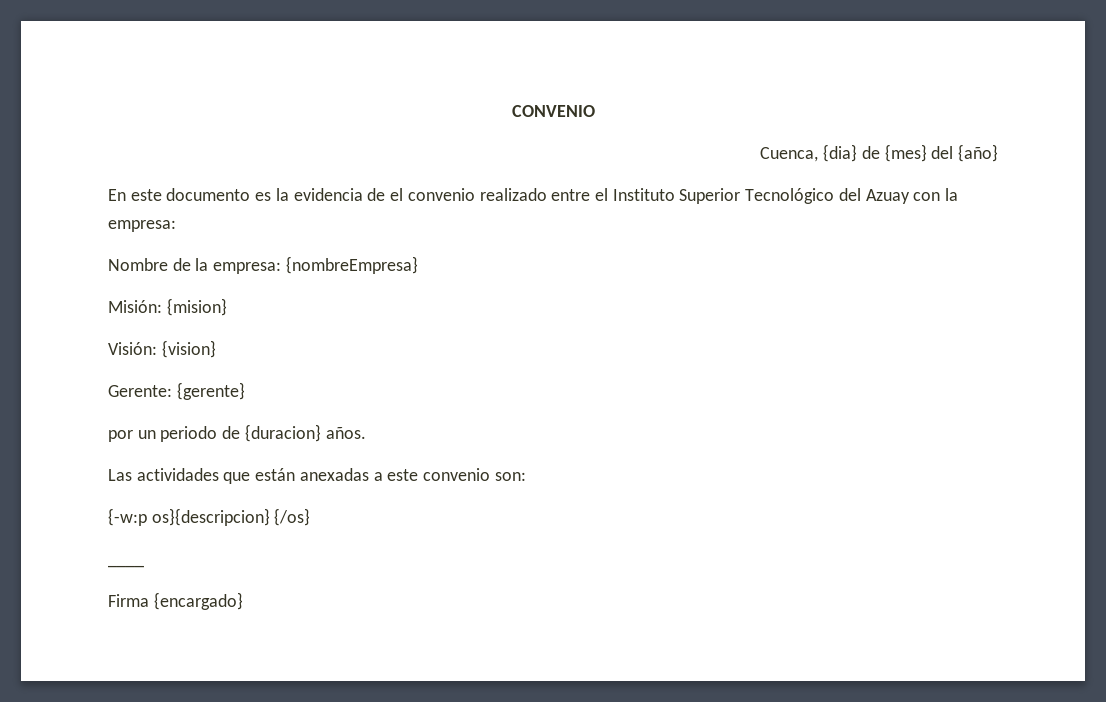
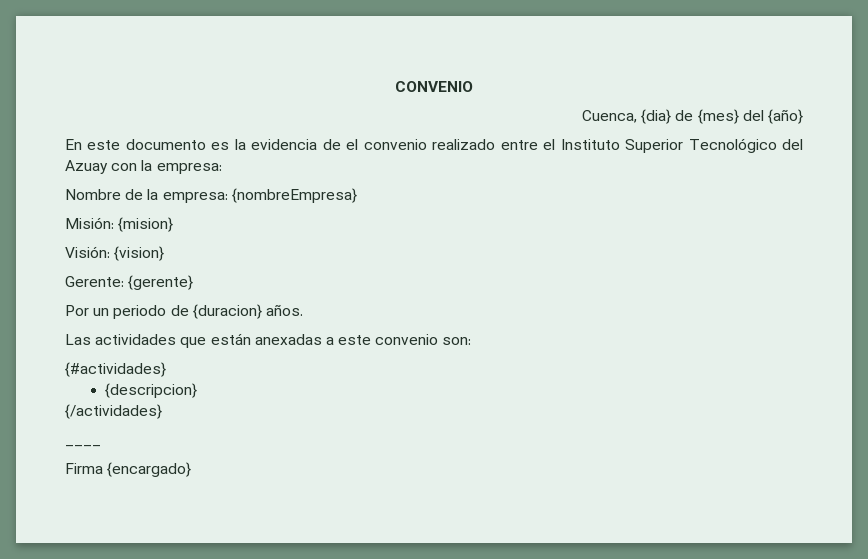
[108,430,133,442] por -> [65,305,89,316] Por
[108,508,311,526] {-w:p os}{descripcion} {/os} -> [65,362,166,377] [105,383,198,398] [65,404,162,419] {#actividades} // {descripcion} // {/actividades}

